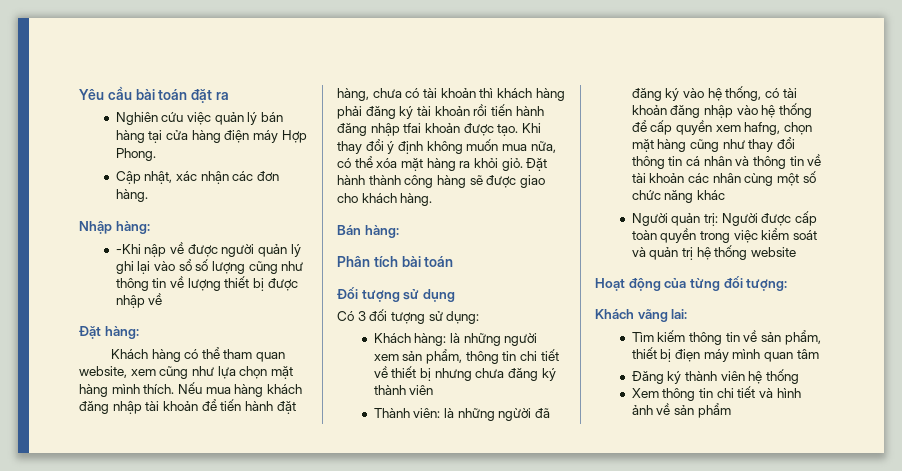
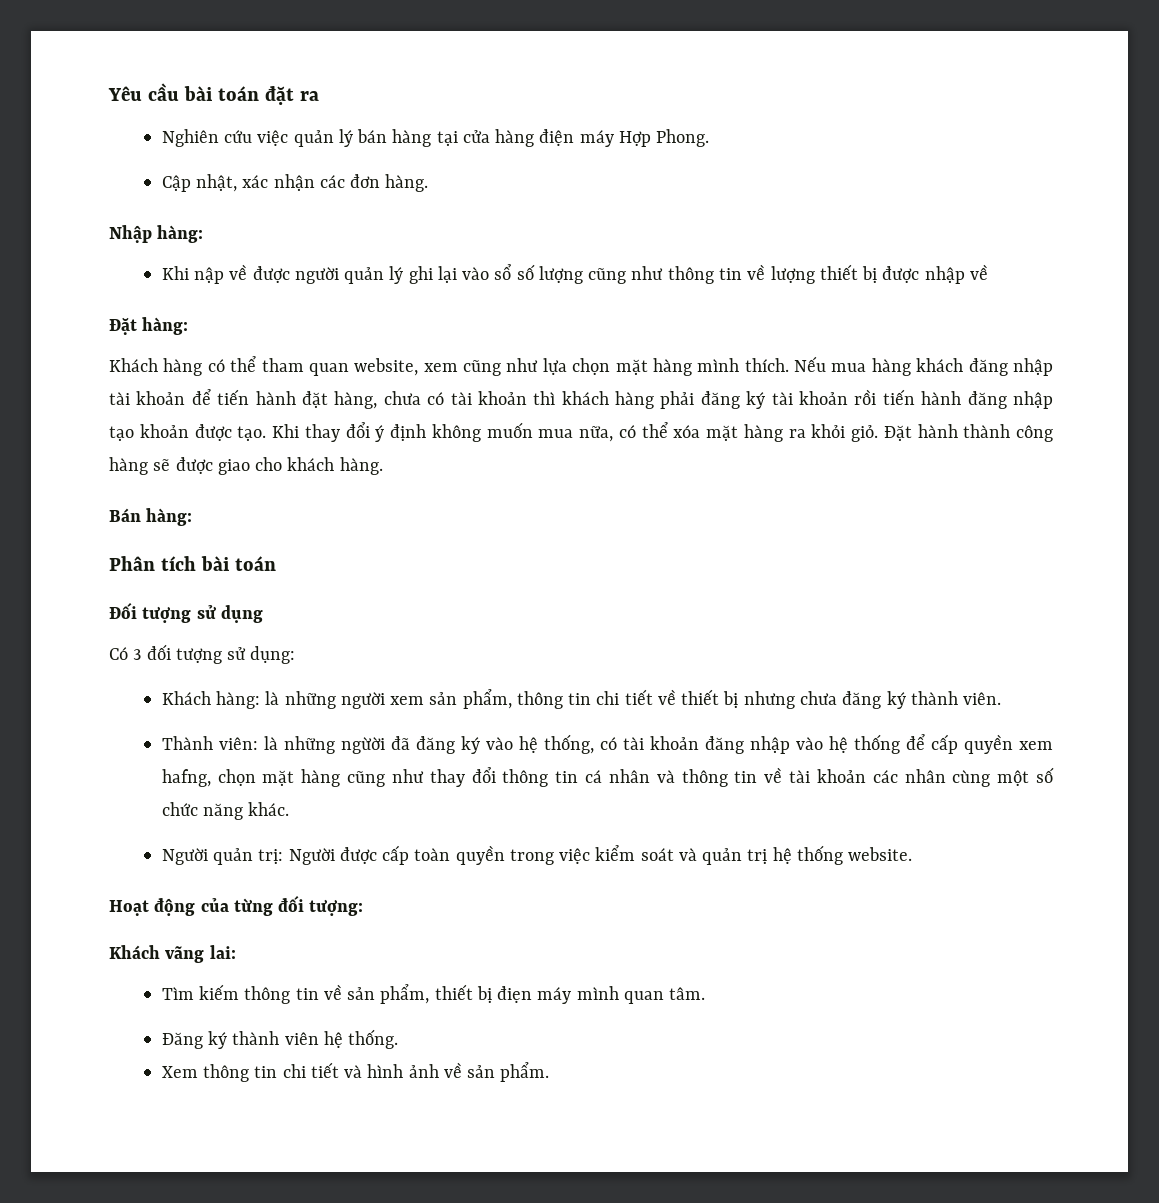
[115,244,141,254] -Khi -> [161,266,189,280] Khi
[403,123,422,133] tfai -> [109,426,134,441] tạo
[409,385,434,395] viên -> [963,692,1002,705] viên.
[697,190,726,200] khác -> [248,802,290,816] khác.
[750,247,796,257] website -> [848,847,913,861] website.
[796,349,819,359] tâm -> [669,987,706,1000] tâm.
[765,369,799,384] thống -> [348,1029,399,1049] thống.
[697,403,731,418] phẩm -> [500,1062,550,1082] phẩm.

